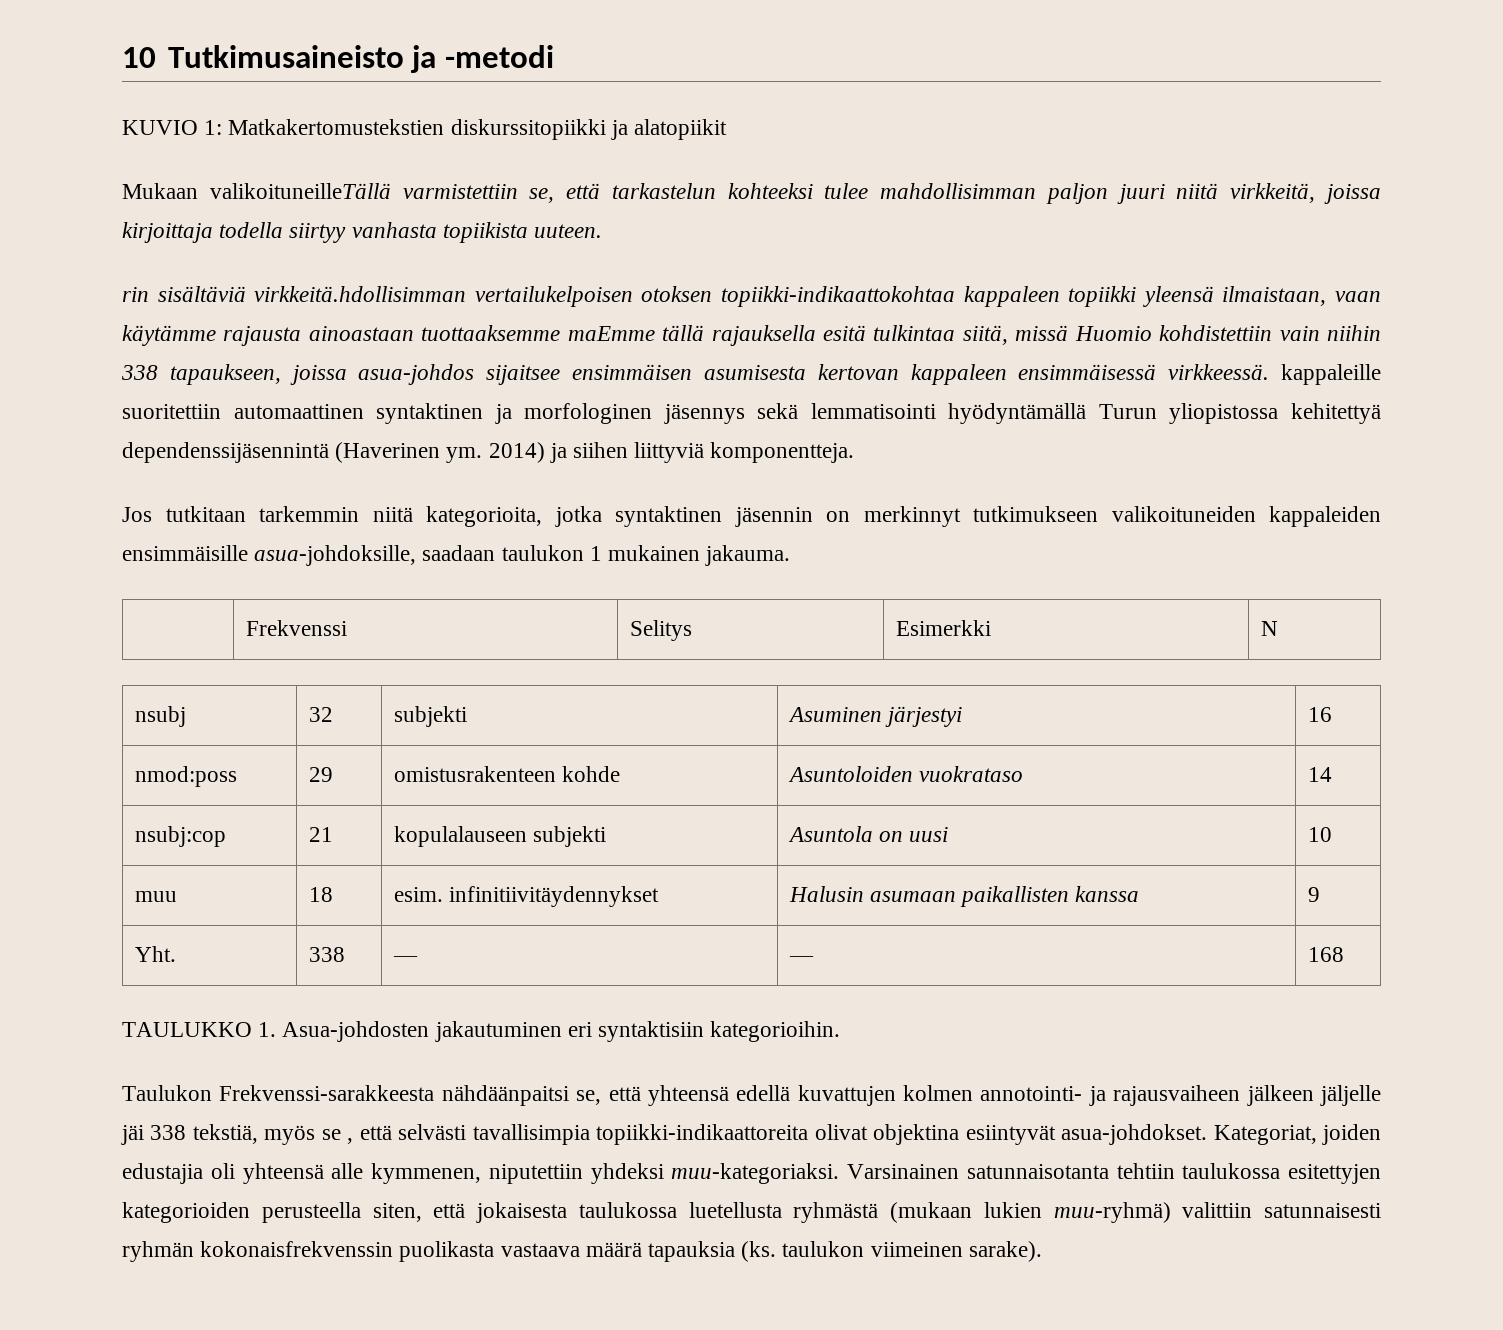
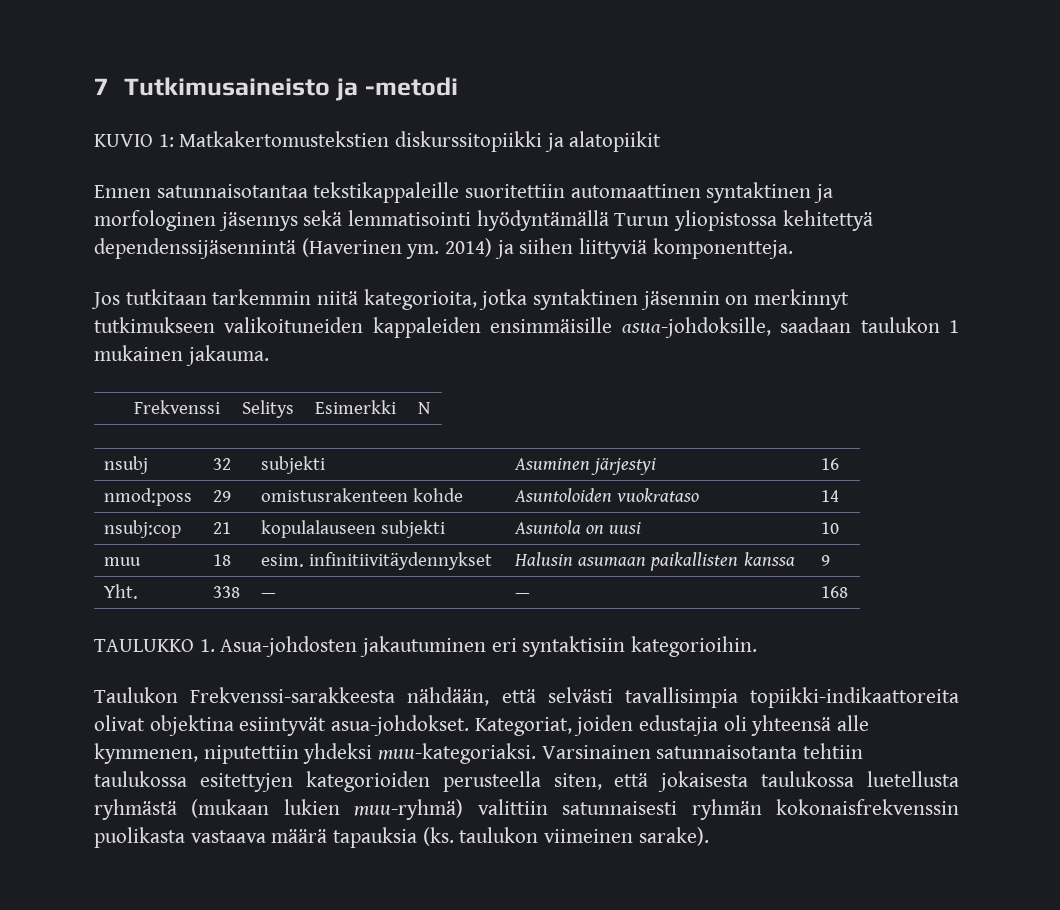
[122,47,156,68] 10 -> [94,78,109,95] 7
[122,183,1381,204] [122,222,603,243] [122,286,1381,307] [122,325,1381,346] [121,364,1381,385] Mukaan valikoituneilleTällä varmistettiin se, että tarkastelun kohteeksi tulee mahdollisimman paljon juuri niitä virkkeitä, joissa kirjoittaja todella siirtyy vanhasta topiikista uuteen. // rin sisältäviä virkkeitä.hdollisimman vertailukelpoisen otoksen topiikki-indikaattokohtaa kappaleen topiikki yleensä ilmaistaan, vaan käytämme rajausta ainoastaan tuottaaksemme maEmme tällä rajauksella esitä tulkintaa siitä, missä Huomio kohdistettiin vain niihin 338 tapaukseen, joissa asua-johdos sijaitsee ensimmäisen asumisesta kertovan kappaleen ensimmäisessä virkkeessä. kappaleille -> [94,182,460,203] Ennen satunnaisotantaa tekstikappaleille
[441,1085,1381,1106] [121,1124,354,1145] nähdäänpaitsi se, että yhteensä edellä kuvattujen kolmen annotointi- ja rajausvaiheen jälkeen jäljelle jäi 338 tekstiä, myös se , -> [407,687,490,706] nähdään,

